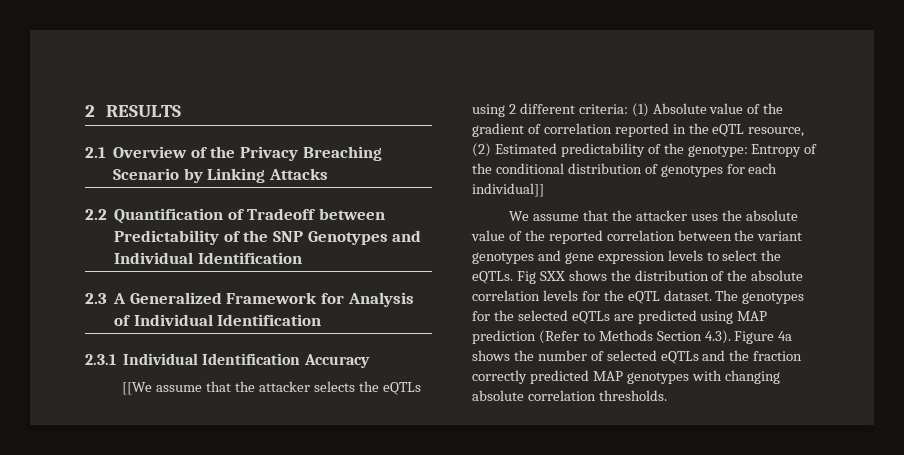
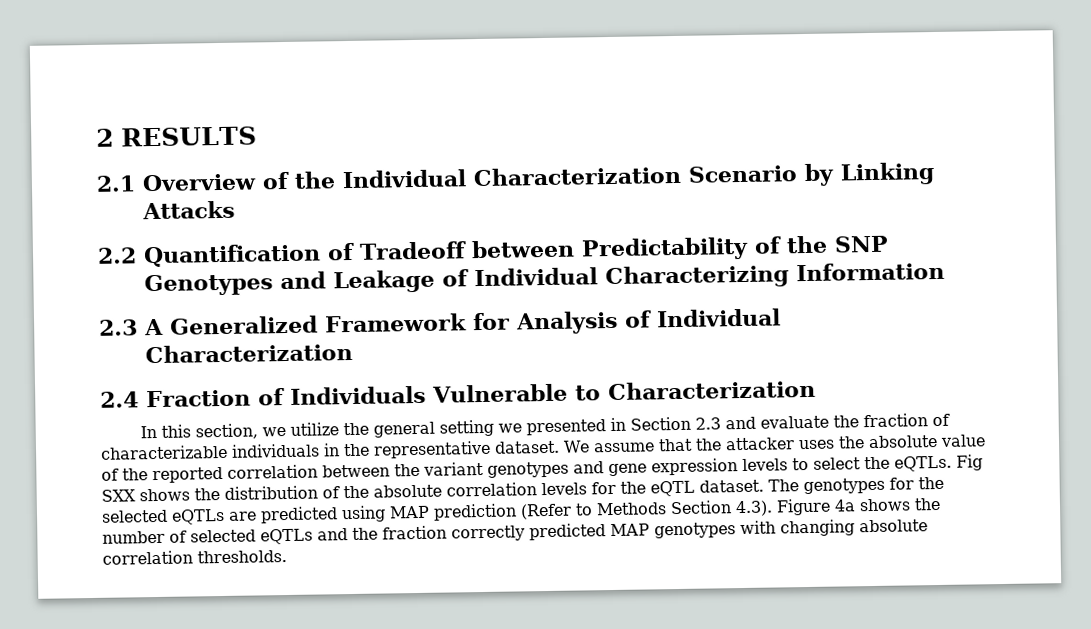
[240,146,382,161] Privacy Breaching -> [342,165,681,189] Individual Characterization
[114,252,302,264] Individual Identification -> [333,261,945,294] Leakage of Individual Characterizing Information
[217,314,322,326] [85,353,370,368] [122,381,421,395] [472,103,784,117] [472,123,805,137] [472,143,818,157] [472,163,778,177] [472,183,544,197] Identification // 2.3.1 Individual Identification Accuracy // [[We assume that the attacker selects the eQTLs using 2 different criteria: (1) Absolute value of the gradient of correlation reported in the eQTL resource, (2) Estimated predictability of the genotype: Entropy of the conditional distribution of genotypes for each individual]] // -> [145,342,353,364] [100,379,816,408] [140,413,951,440] [100,440,560,460] Characterization // 2.4 Fraction of Individuals Vulnerable to Characterization // In this section, we utilize the general setting we presented in Section 2.3 and evaluate the fraction of characterizable individuals in the representative dataset.

